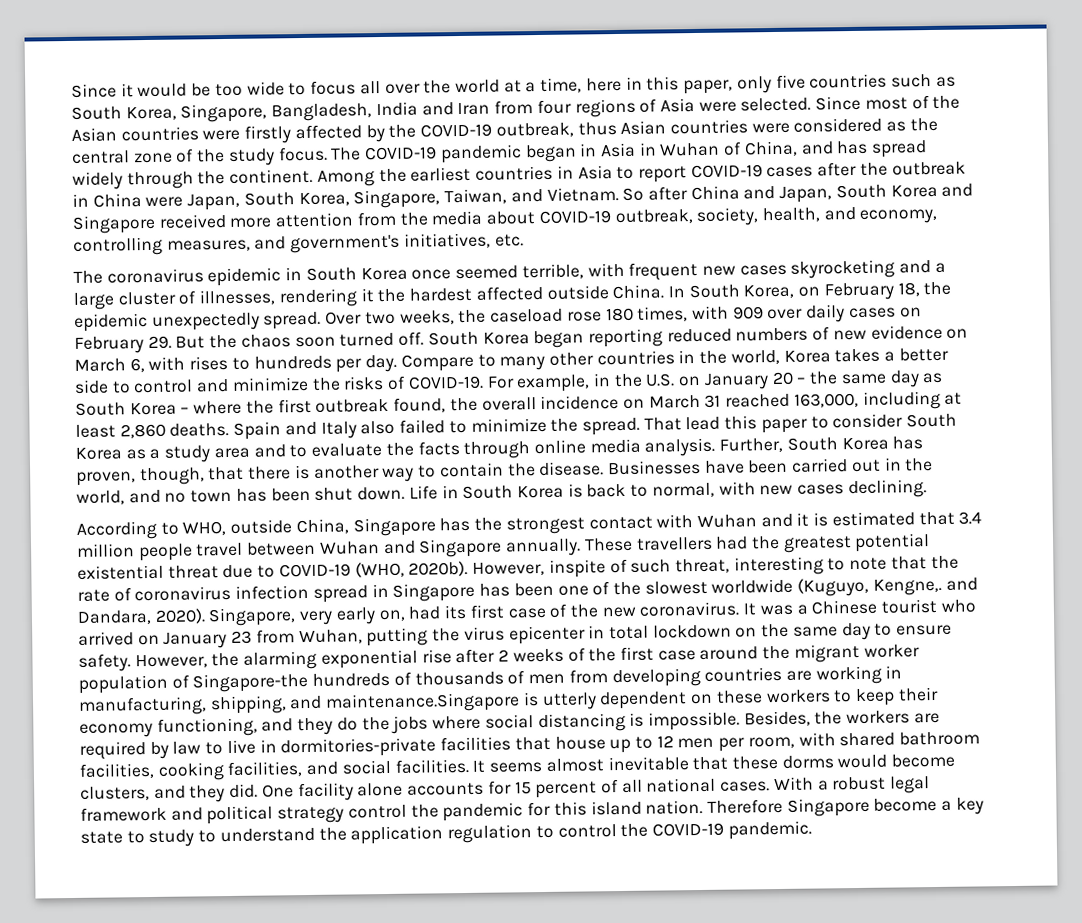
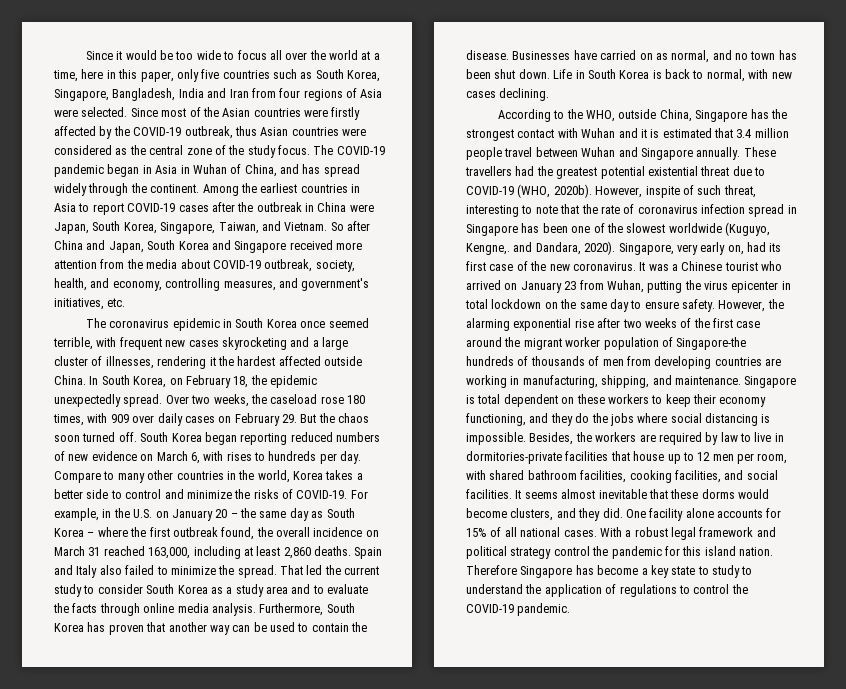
[685,415,808,434] lead this paper -> [306,565,380,575] [54,584,82,597] led the current study
[719,437,784,453] Further, -> [259,603,324,616] Furthermore,
[76,464,415,486] proven, though, that there is another way -> [108,622,295,635] proven that another way can be used
[748,457,934,474] [76,490,125,505] been carried out in the world, -> [600,50,710,63] carried on as normal,
(179, 528) none -> [566,109,583,119] the
[498,649,510,662] 2 -> [622,319,642,328] two
[325,692,597,713] maintenance.Singapore is utterly -> [674,376,797,388] [466,394,501,404] maintenance. Singapore is total
[514,781,598,799] 15 percent -> [466,528,487,537] 15%
(870, 807) none -> [575,565,594,575] has
[447,824,533,844] regulation -> [605,584,677,597] of regulations

